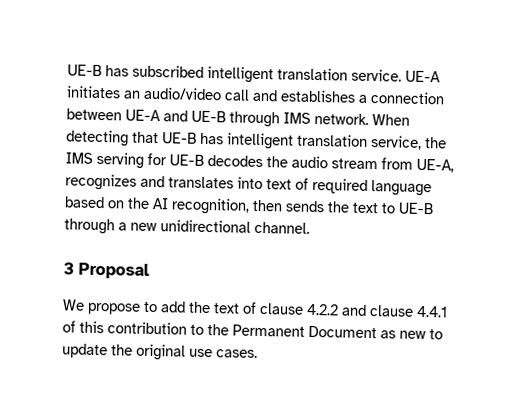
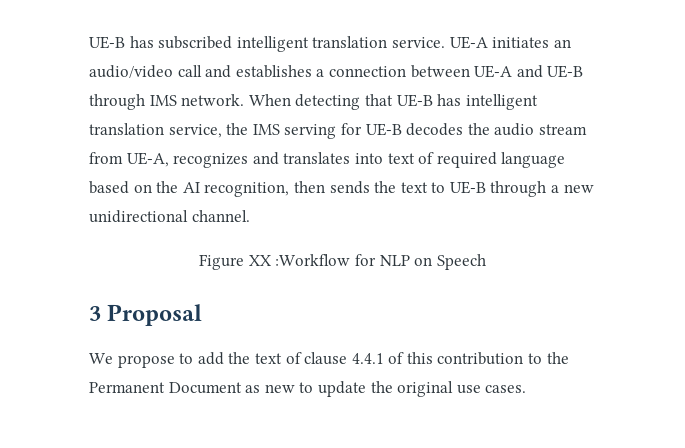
(310, 227) none -> [199,254,486,270] // Figure XX :Workflow for NLP on Speech
[306,303,414,317] 4.2.2 and clause -> (348, 358) none

